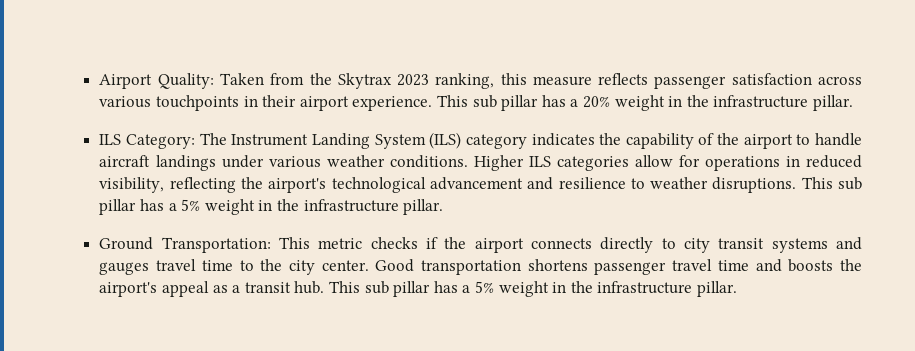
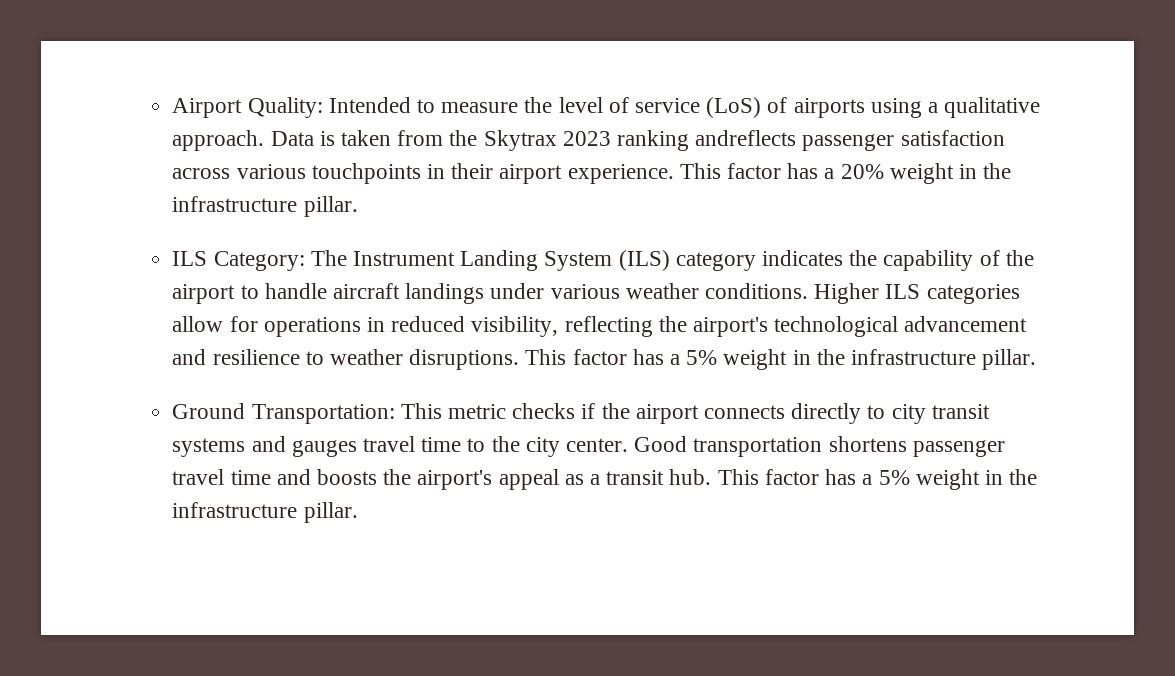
[220,73,649,89] Taken from the Skytrax 2023 ranking, this measure reflects -> [328,97,1041,118] [172,130,797,151] Intended to measure the level of service (LoS) of airports using a qualitative approach. Data is taken from the Skytrax 2023 ranking andreflects
[472,95,539,111] sub pillar -> [727,163,782,179] factor
[838,177,863,190] [99,199,137,215] sub pillar -> [572,349,627,365] factor
[364,281,431,297] sub pillar -> [764,469,819,485] factor

